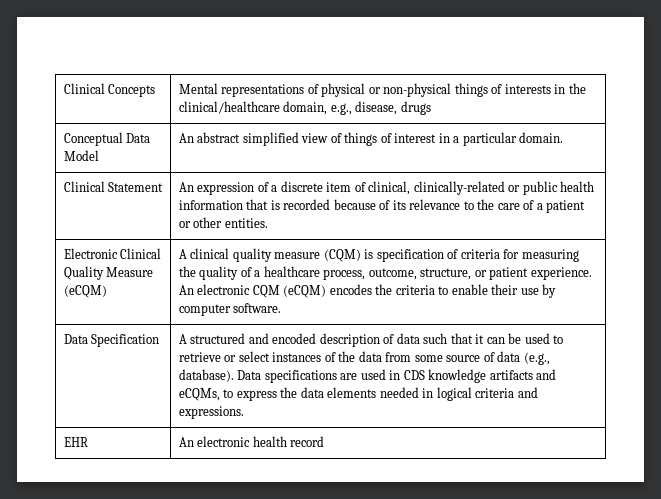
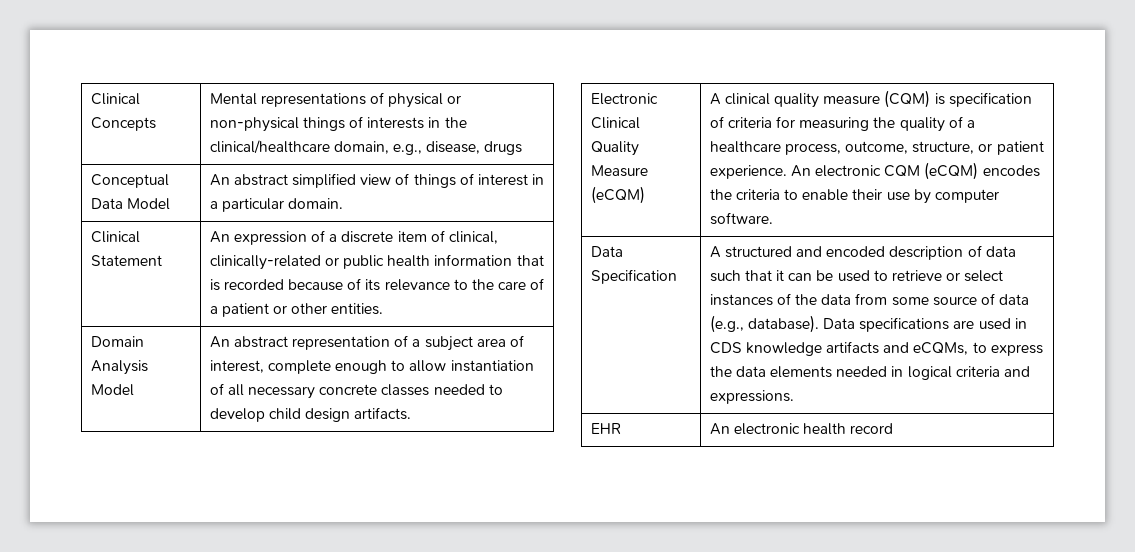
(268, 223) none -> [90,336,144,347] [90,360,148,375] [90,384,134,396] [209,335,524,351] [209,360,534,374] [209,383,503,399] [209,407,412,422] // Domain Analysis Model | An abstract representation of a subject area of interest, complete enough to allow instantiation of all necessary concrete classes needed to develop child design artifacts.

